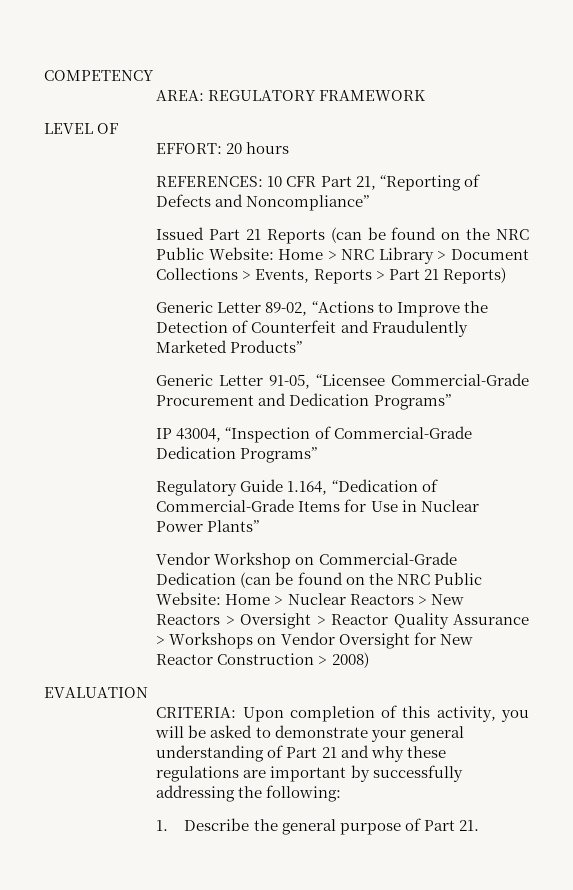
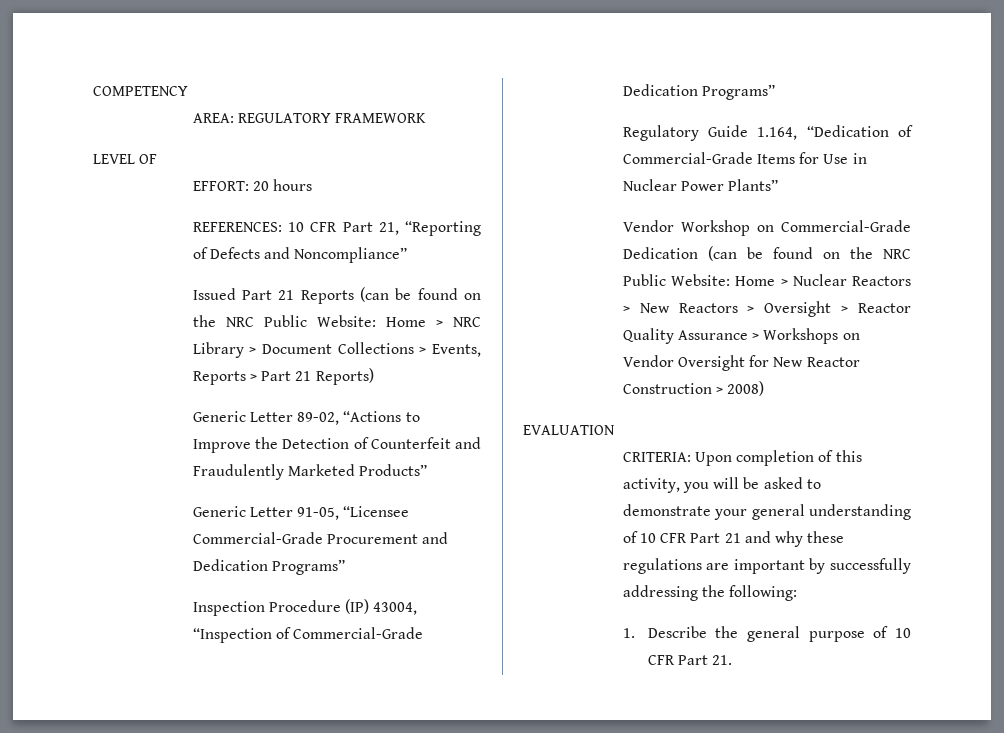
[156,428,173,439] IP -> [192,599,370,616] Inspection Procedure (IP)
(284, 751) none -> [640,533,688,543] 10 CFR
(421, 824) none -> [895,628,911,638] [647,655,675,665] 10 CFR

